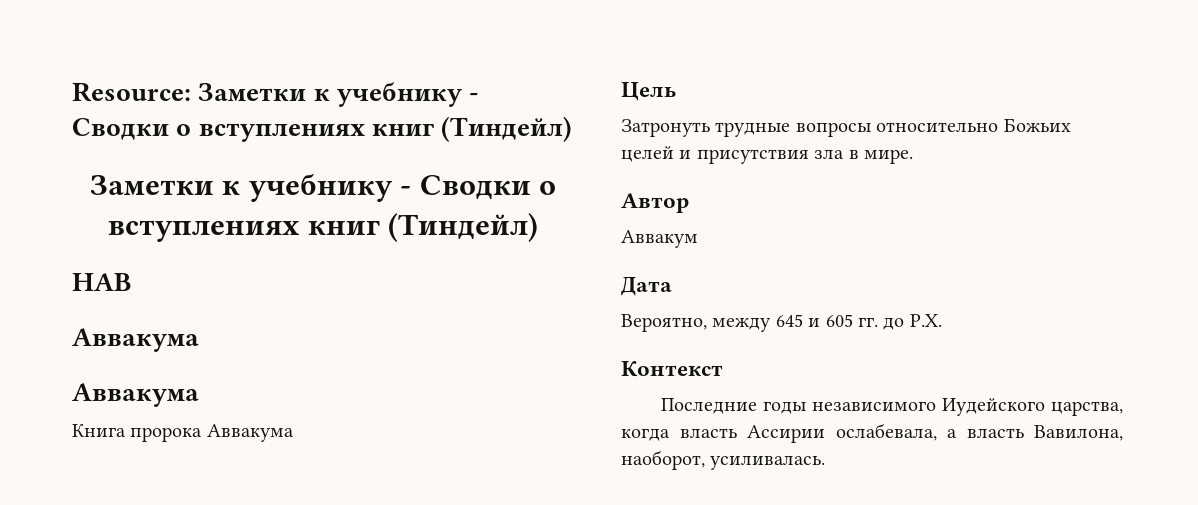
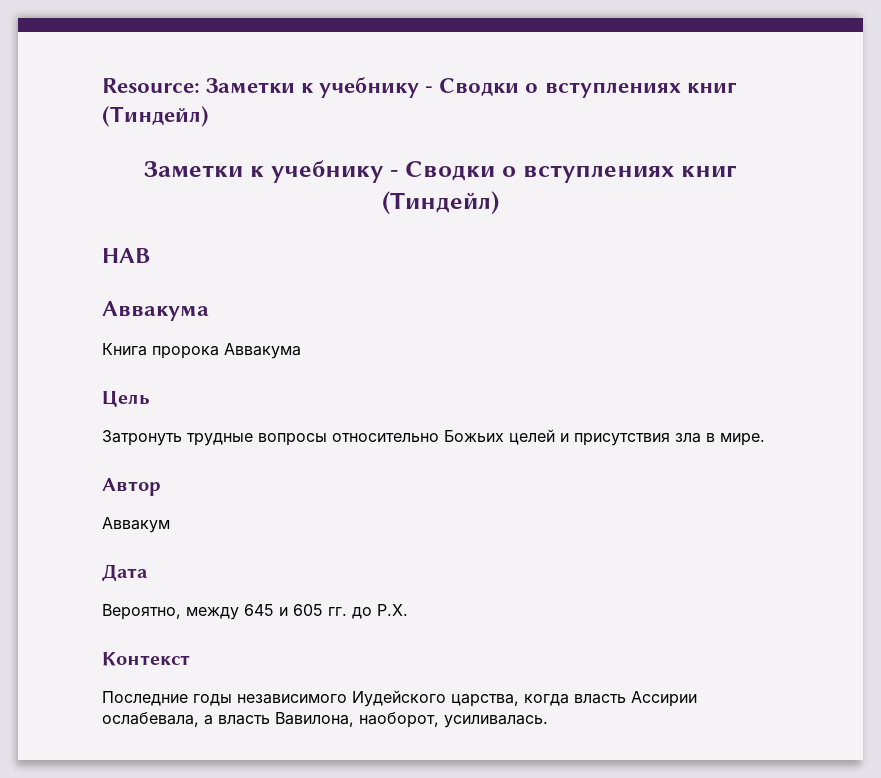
[72,383,199,407] // Аввакума -> (209, 311) none

